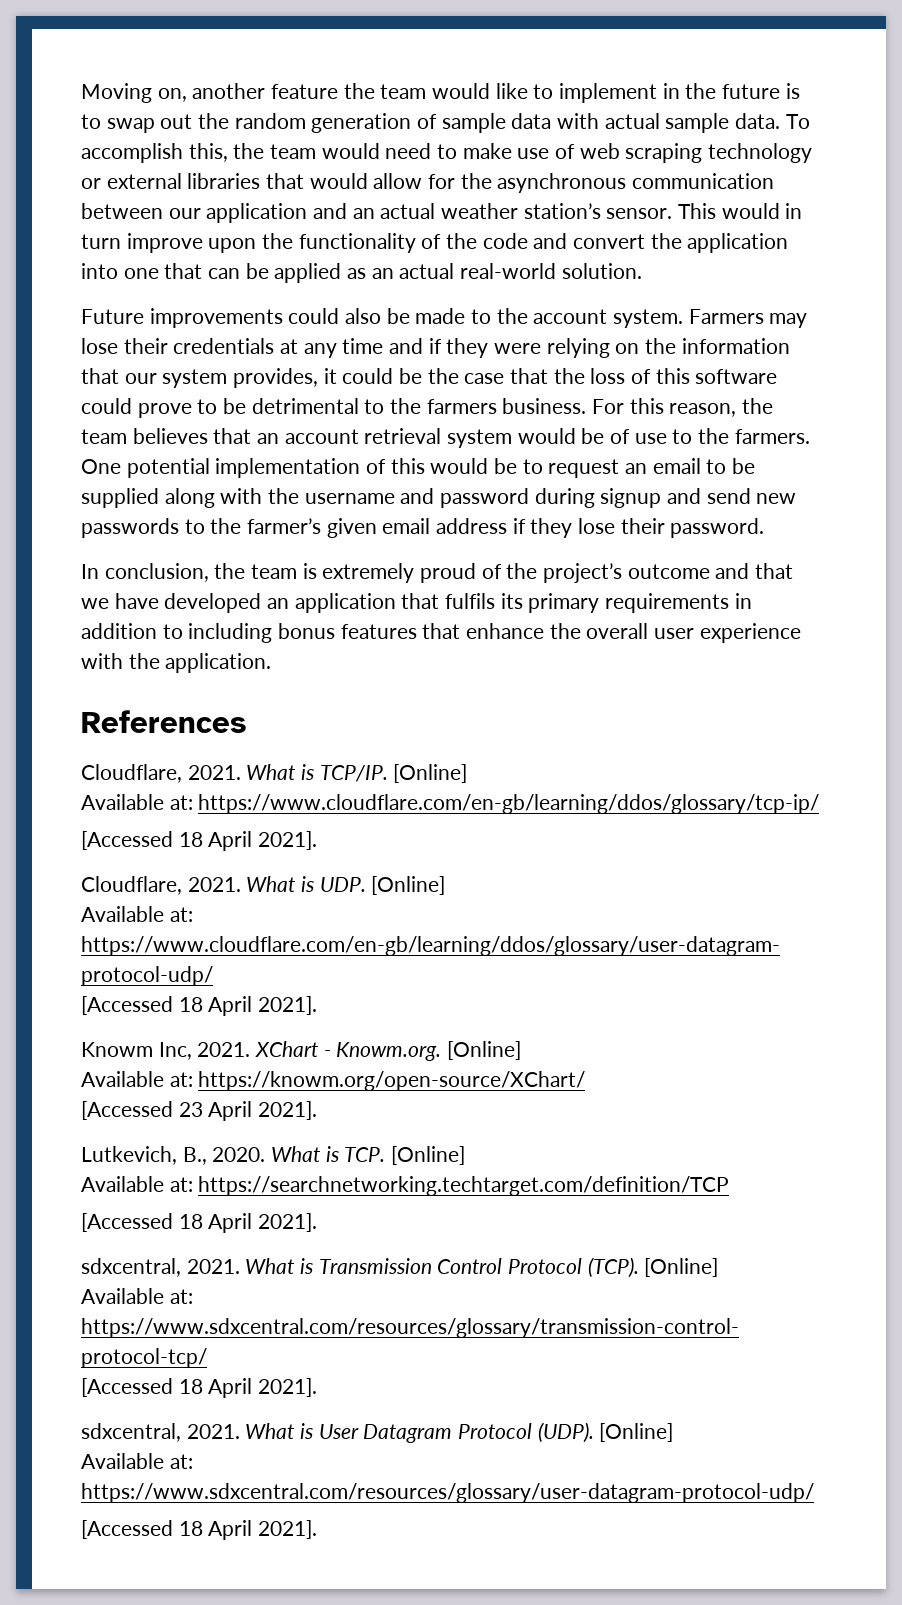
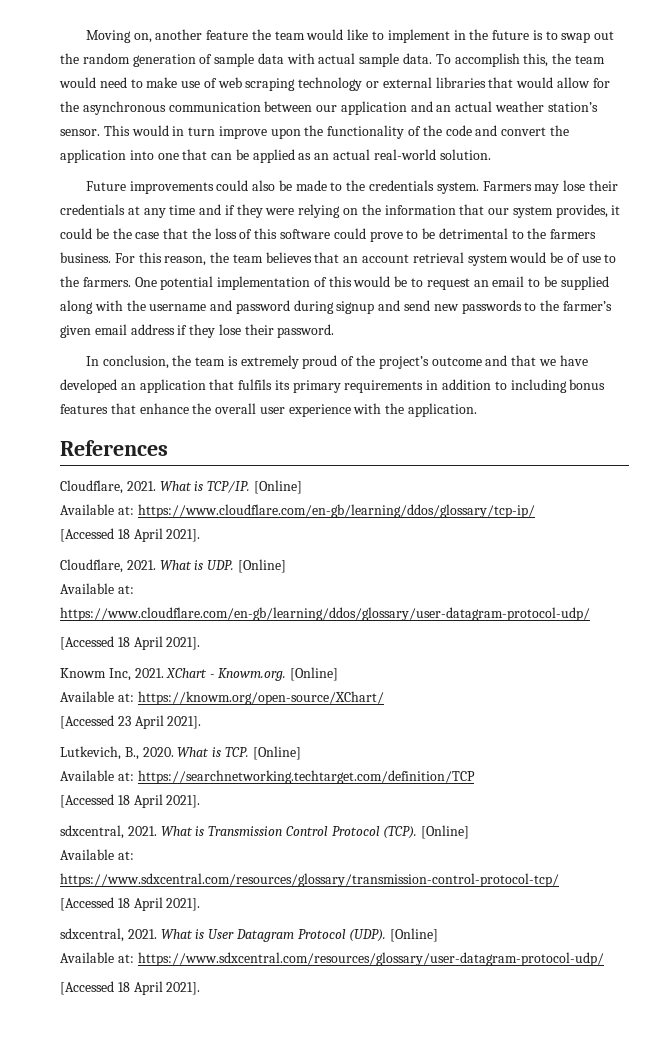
[533,309,608,324] account -> [368,180,434,191] credentials

